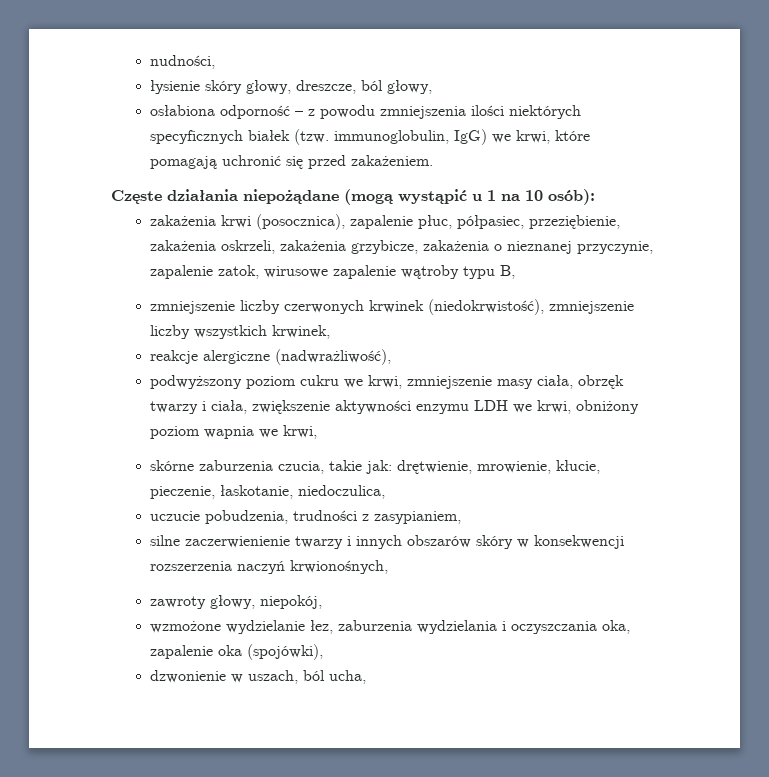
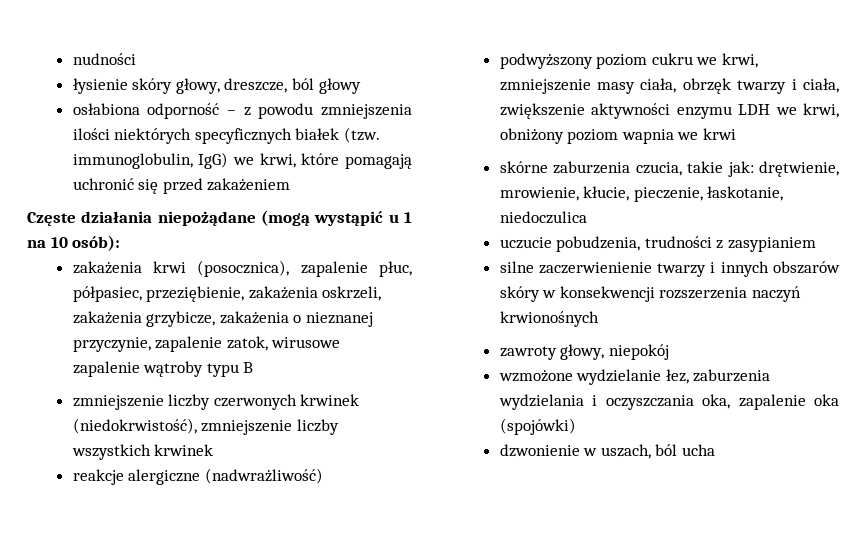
[150,55,216,69] nudności, -> [72,53,136,65] nudności
[387,80,433,94] głowy, -> [318,78,361,94] głowy
[351,155,434,166] zakażeniem. -> [207,178,291,191] zakażeniem
[500,265,516,279] B, -> [243,362,254,373] B
[272,325,331,339] krwinek, -> [154,444,214,456] krwinek
[275,349,392,365] (nadwrażliwość), -> [204,468,323,484] (nadwrażliwość)
[283,425,318,439] krwi, -> [703,128,737,140] krwi
[298,485,386,499] niedoczulica, -> [499,211,587,224] niedoczulica
[374,511,462,524] zasypianiem, -> [728,237,817,252] zasypianiem
[290,560,389,574] krwionośnych, -> [499,311,599,327] krwionośnych
[260,595,323,609] niepokój, -> [608,344,669,360] niepokój
[247,644,324,660] (spojówki), -> [499,418,576,435] (spojówki)
[329,670,367,684] ucha, -> [682,444,716,456] ucha

